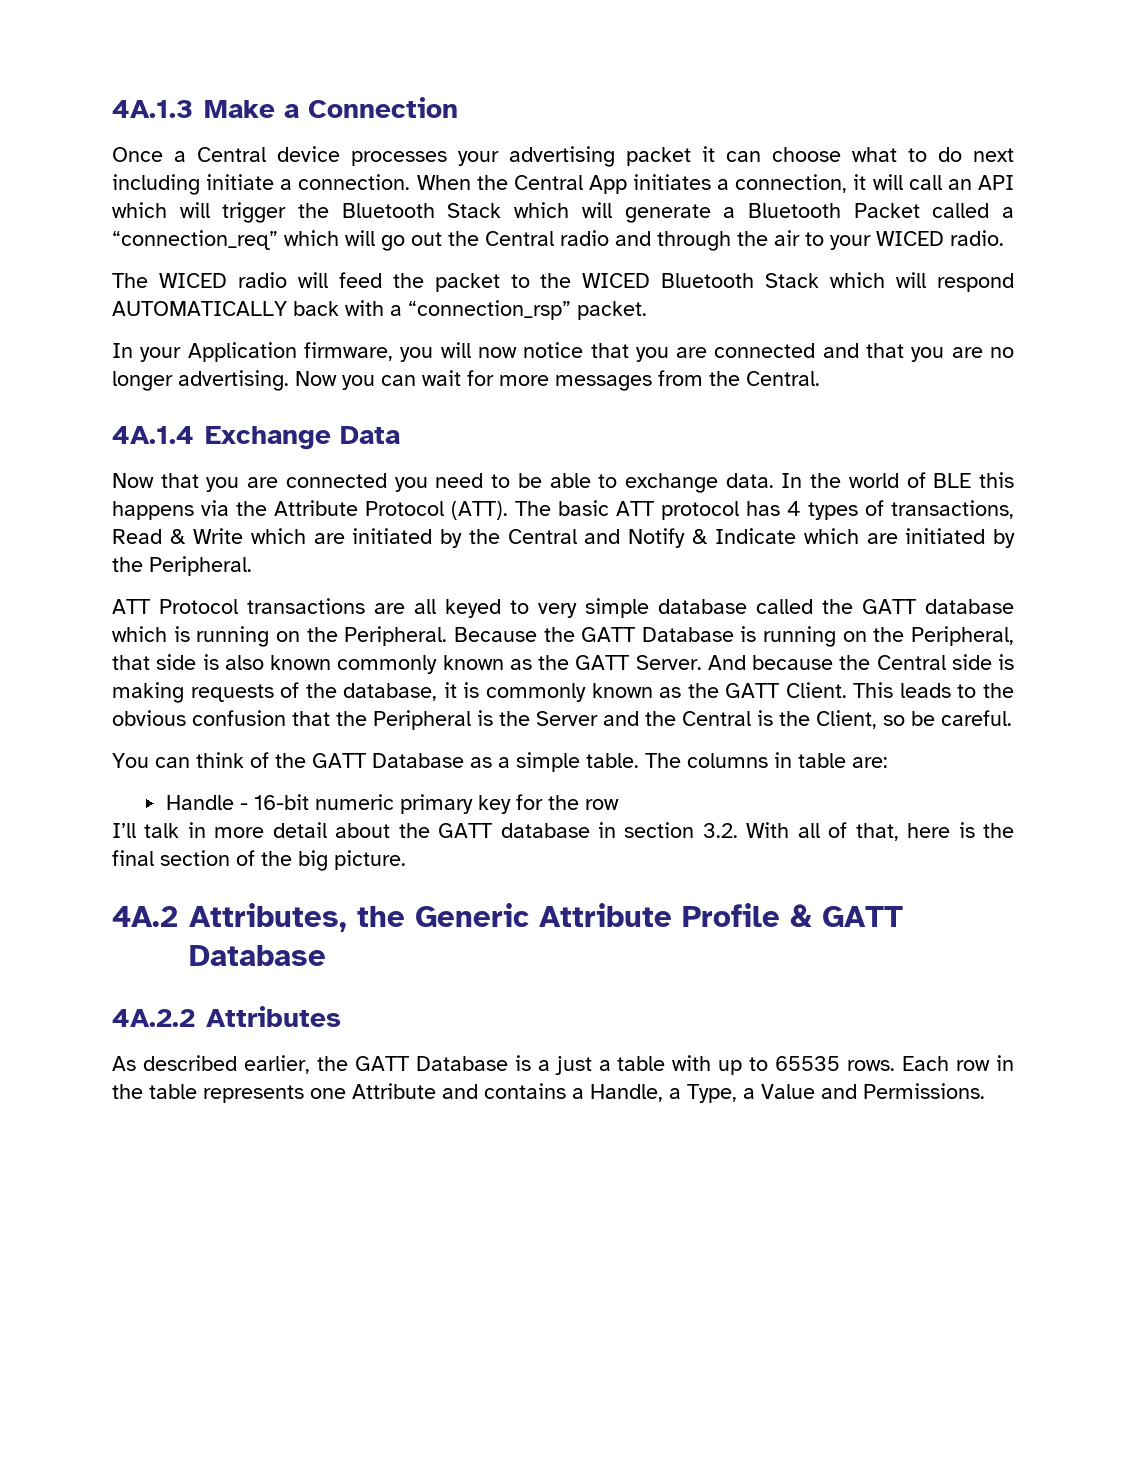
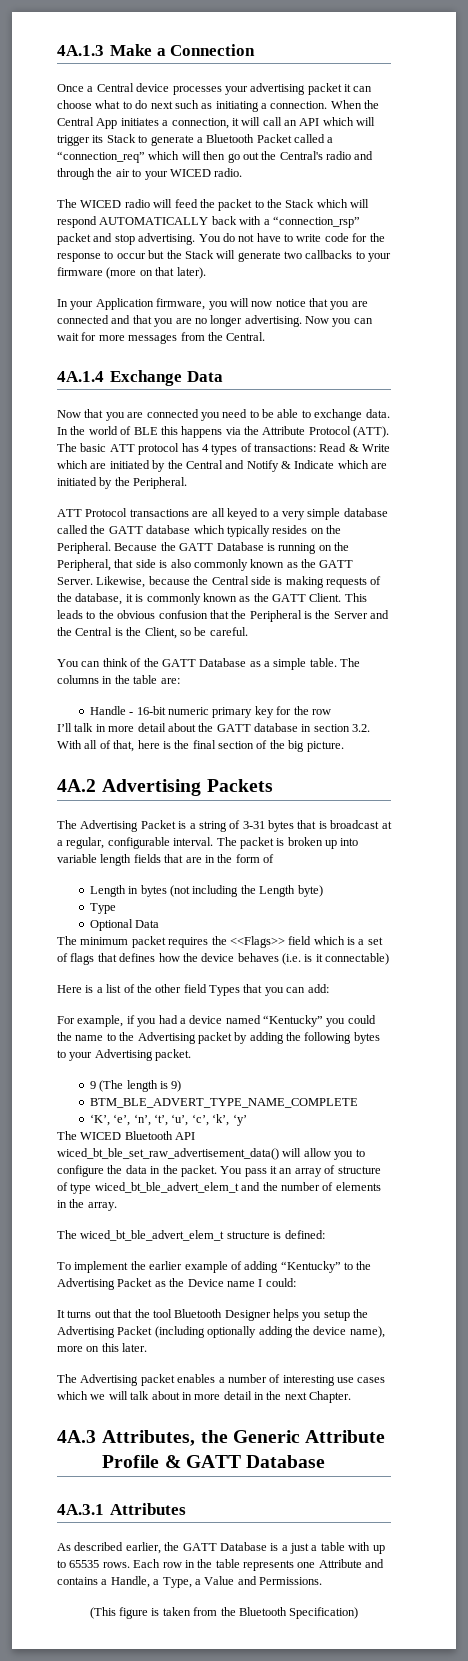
[112,174,275,195] including initiate -> [174,100,259,112] such as initiating
[298,202,612,218] the Bluetooth Stack which will -> [92,134,148,143] its Stack to
(375, 238) none -> [203,151,226,160] then
[485,231,554,246] Central -> [279,151,323,160] Central's
[582,273,755,288] WICED Bluetooth -> (282, 203) none
[577,301,647,320] packet. -> [57,233,385,245] [57,250,392,262] [57,267,206,279] packet and stop advertising. You do not have to write code for the response to occur but the Stack will generate two callbacks to your firmware (more on that later).
[891,500,1014,519] transactions, -> [254,444,316,452] transactions:
(529, 607) none -> [272,511,279,517] a
[173,626,270,647] is running -> [226,525,308,537] typically resides
[270,655,331,670] known -> (191, 563) none
[707,655,746,670] And -> [96,576,146,588] Likewise,
(792, 760) none -> [114,675,130,684] the
(178, 916) none -> [102,779,273,796] [57,820,392,832] [57,837,359,849] [57,854,274,866] [89,885,323,897] [89,903,116,914] [89,919,160,931] [57,936,383,948] [57,953,390,965] [57,984,329,996] [57,1015,376,1027] [57,1032,380,1044] [57,1049,192,1061] [89,1080,182,1092] [89,1098,358,1108] [89,1114,247,1126] [57,1131,196,1140] [57,1148,365,1160] [57,1165,381,1177] [57,1182,381,1194] [57,1199,117,1211] [57,1230,325,1241] [57,1261,372,1273] [57,1278,296,1290] [57,1309,369,1321] [57,1326,385,1338] [57,1343,148,1352] [57,1374,386,1386] [57,1391,352,1403] [57,1430,96,1443] Advertising Packets // The Advertising Packet is a string of 3-31 bytes that is broadcast at a regular, configurable interval. The packet is broken up into variable length fields that are in the form of // Length in bytes (not including the Length byte) // Type // Optional Data // The minimum packet requires the <<Flags>> field which is a set of flags that defines how the device behaves (i.e. is it connectable) // Here is a list of the other field Types that you can add: // For example, if you had a device named “Kentucky” you could the name to the Advertising packet by adding the following bytes to your Advertising packet. // 9 (The length is 9) // BTM_BLE_ADVERT_TYPE_NAME_COMPLETE // ‘K’, ‘e’, ‘n’, ‘t’, ‘u’, ‘c’, ‘k’, ‘y’ // The WICED Bluetooth API wiced_bt_ble_set_raw_advertisement_data() will allow you to configure the data in the packet. You pass it an array of structure of type wiced_bt_ble_advert_elem_t and the number of elements in the array. // The wiced_bt_ble_advert_elem_t structure is defined: // To implement the earlier example of adding “Kentucky” to the Advertising Packet as the Device name I could: // It turns out that the tool Bluetooth Designer helps you setup the Advertising Packet (including optionally adding the device name), more on this later. // The Advertising packet enables a number of interesting use cases which we will talk about in more detail in the next Chapter. // 4A.3
[112,1009,195,1027] 4A.2.2 -> [57,1504,104,1515] 4A.3.1
(985, 1091) none -> [89,1607,359,1619] // (This figure is taken from the Bluetooth Specification)

